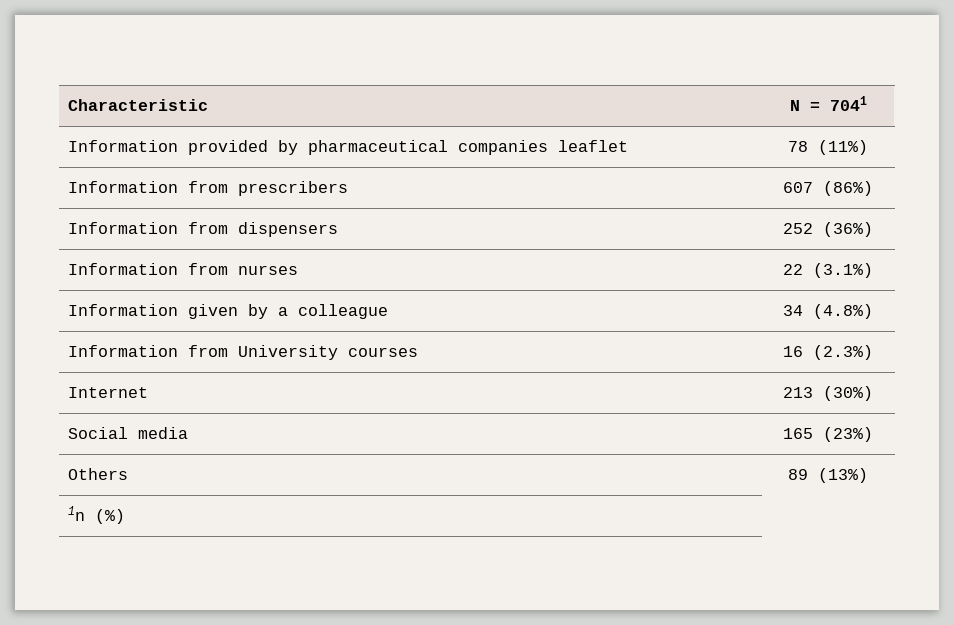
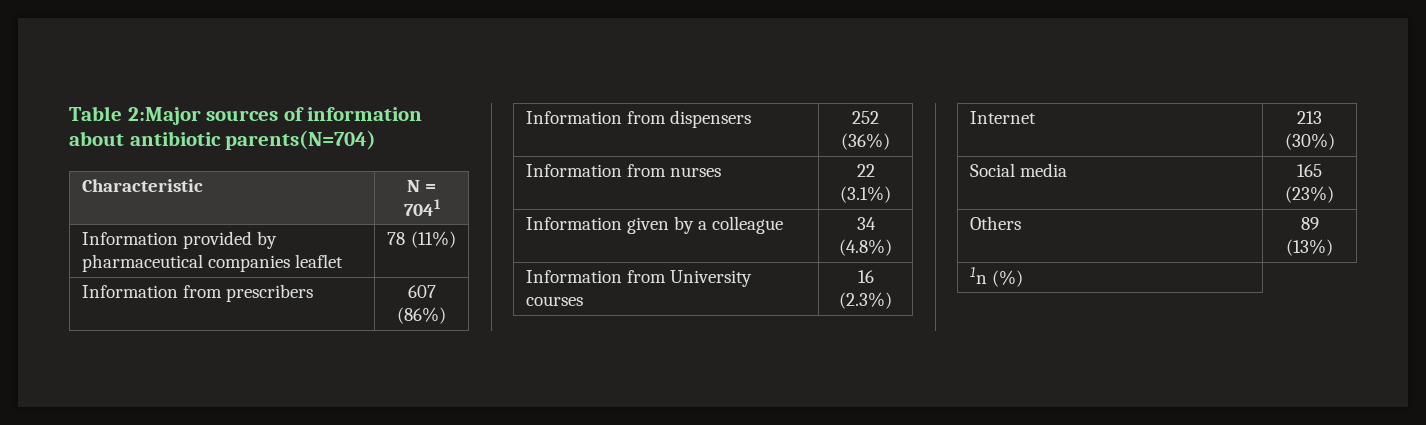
(68, 105) none -> [69,106,423,125] [69,130,377,150] Table 2:Major sources of information about antibiotic parents(N=704) //

